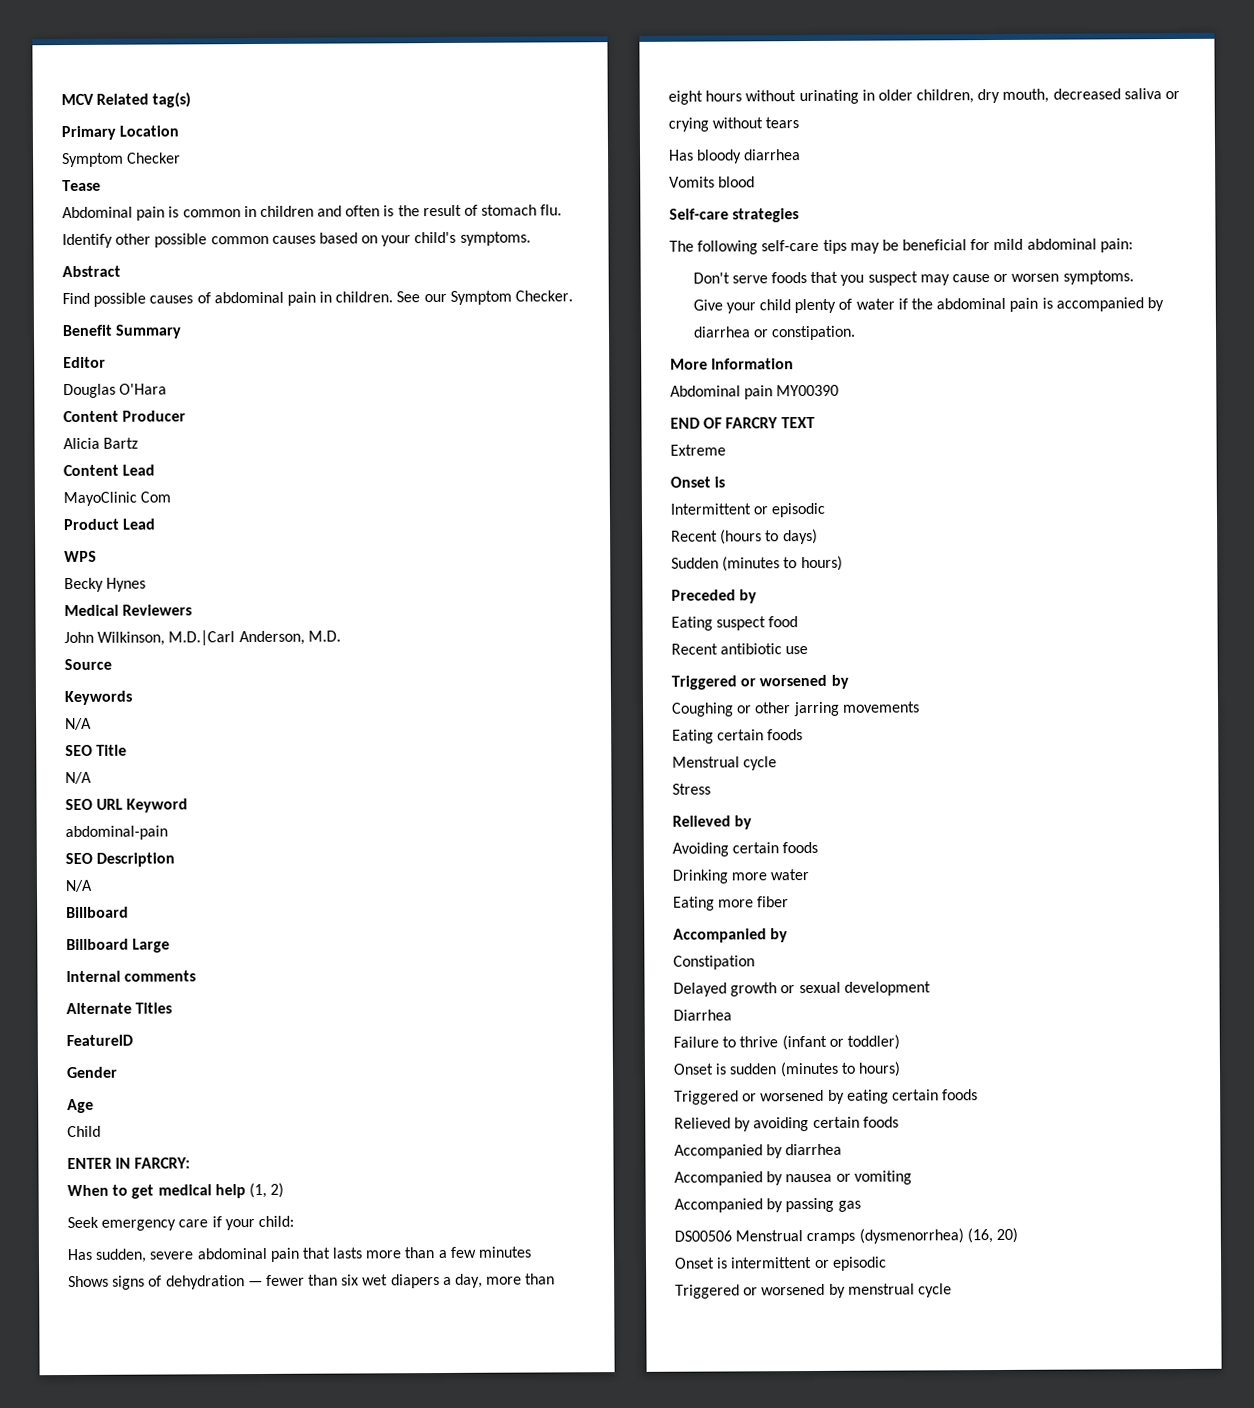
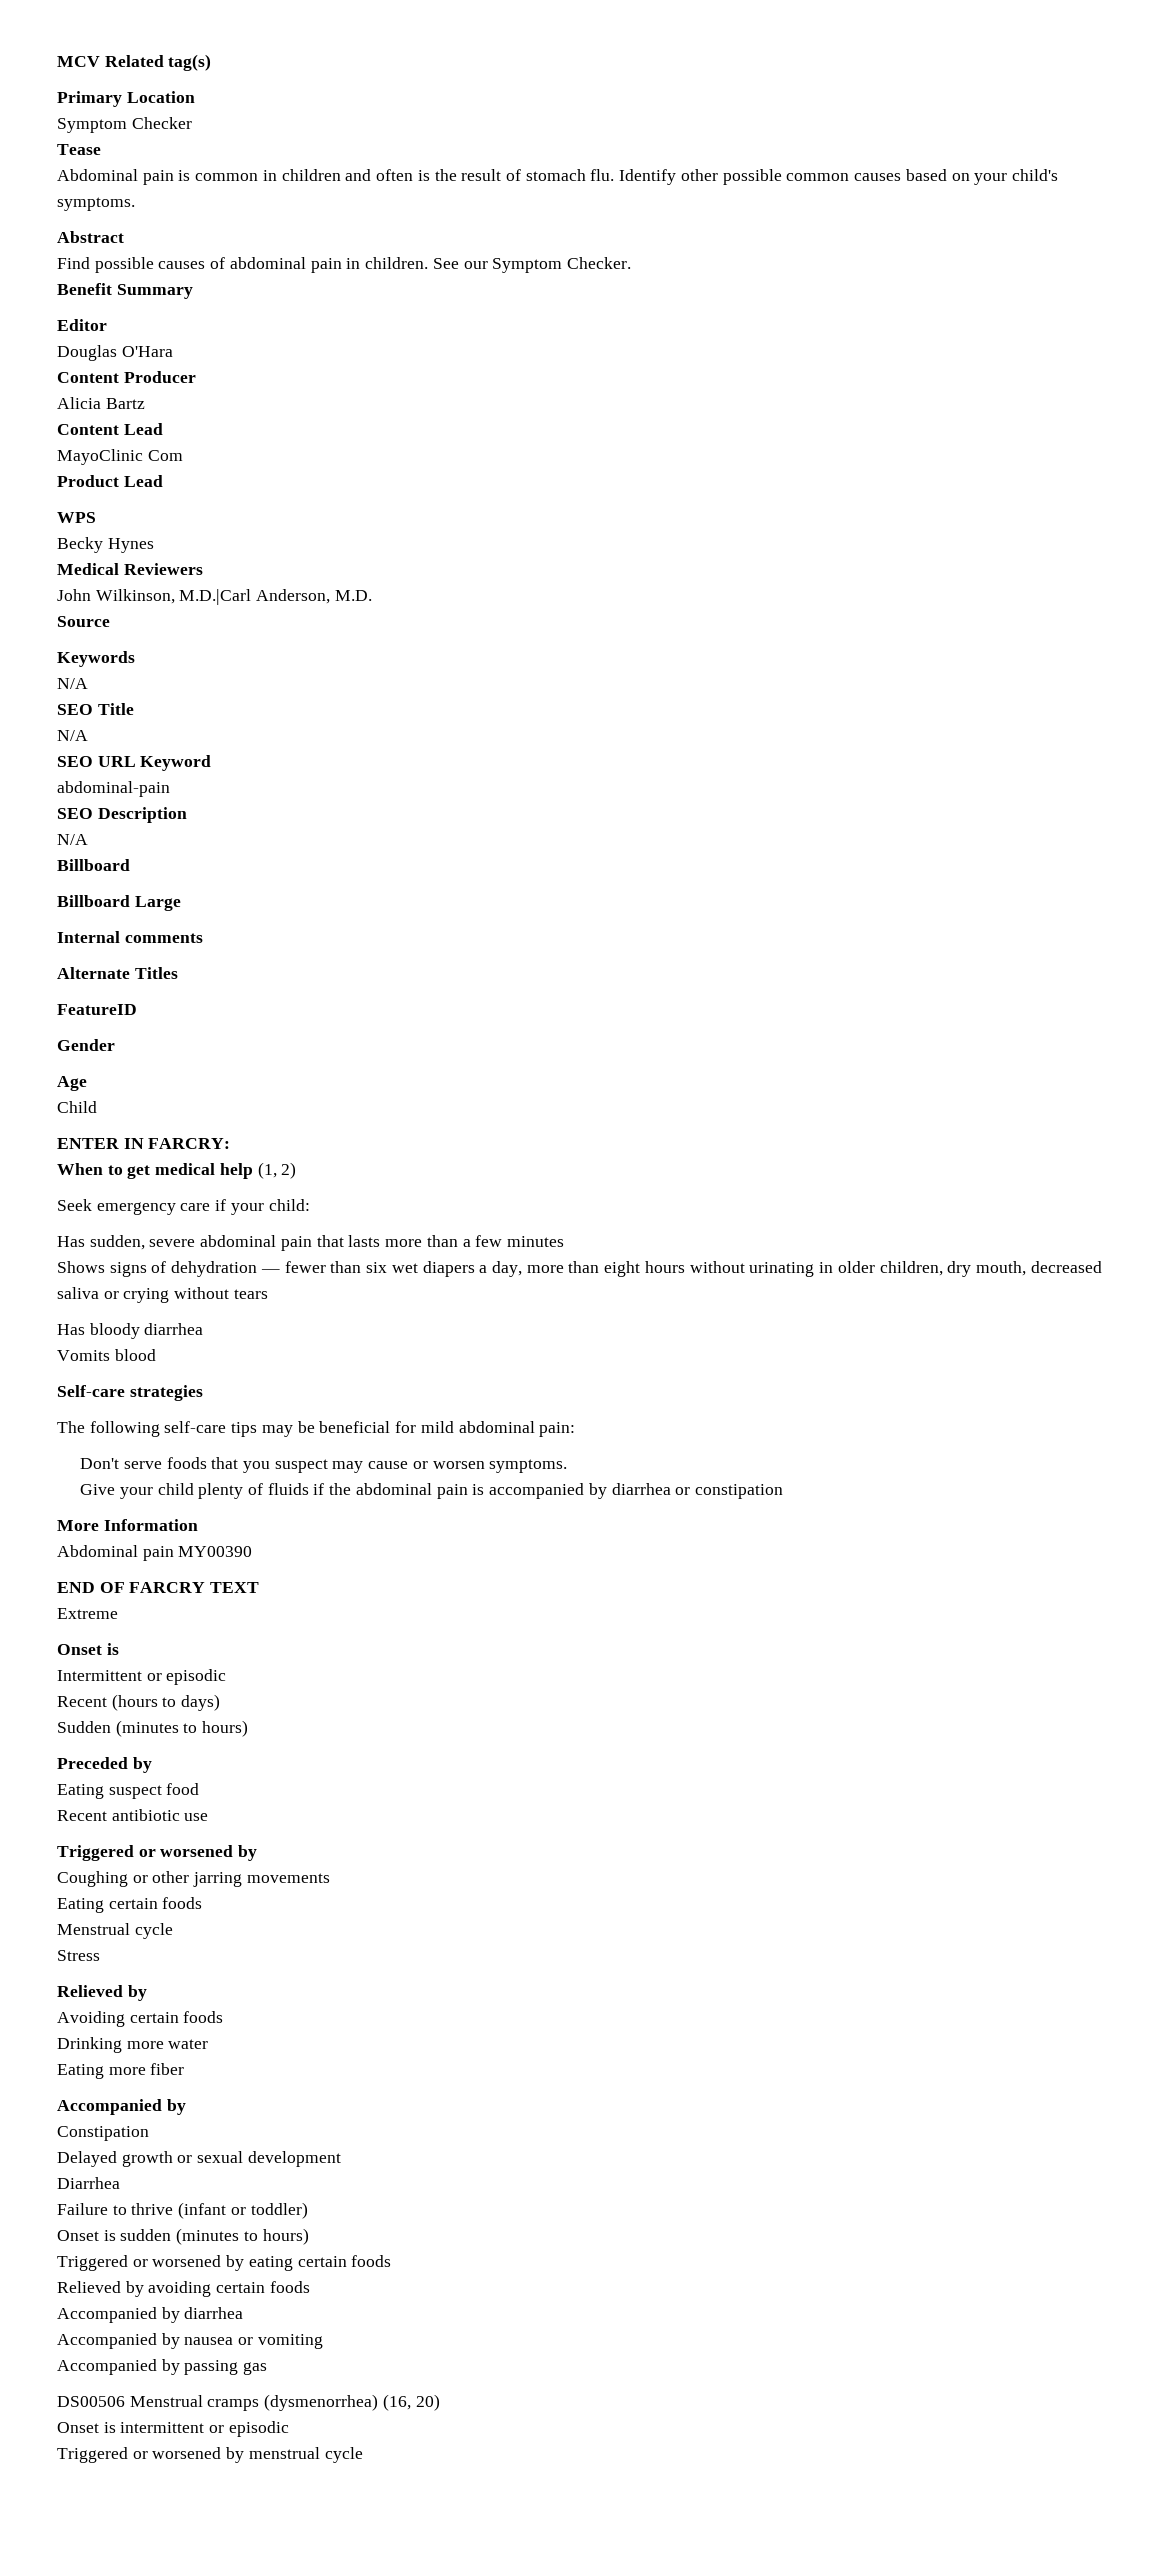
[855,298,895,310] water -> [267,1483,309,1495] fluids
[771,325,857,341] constipation. -> [695,1484,784,1499] constipation

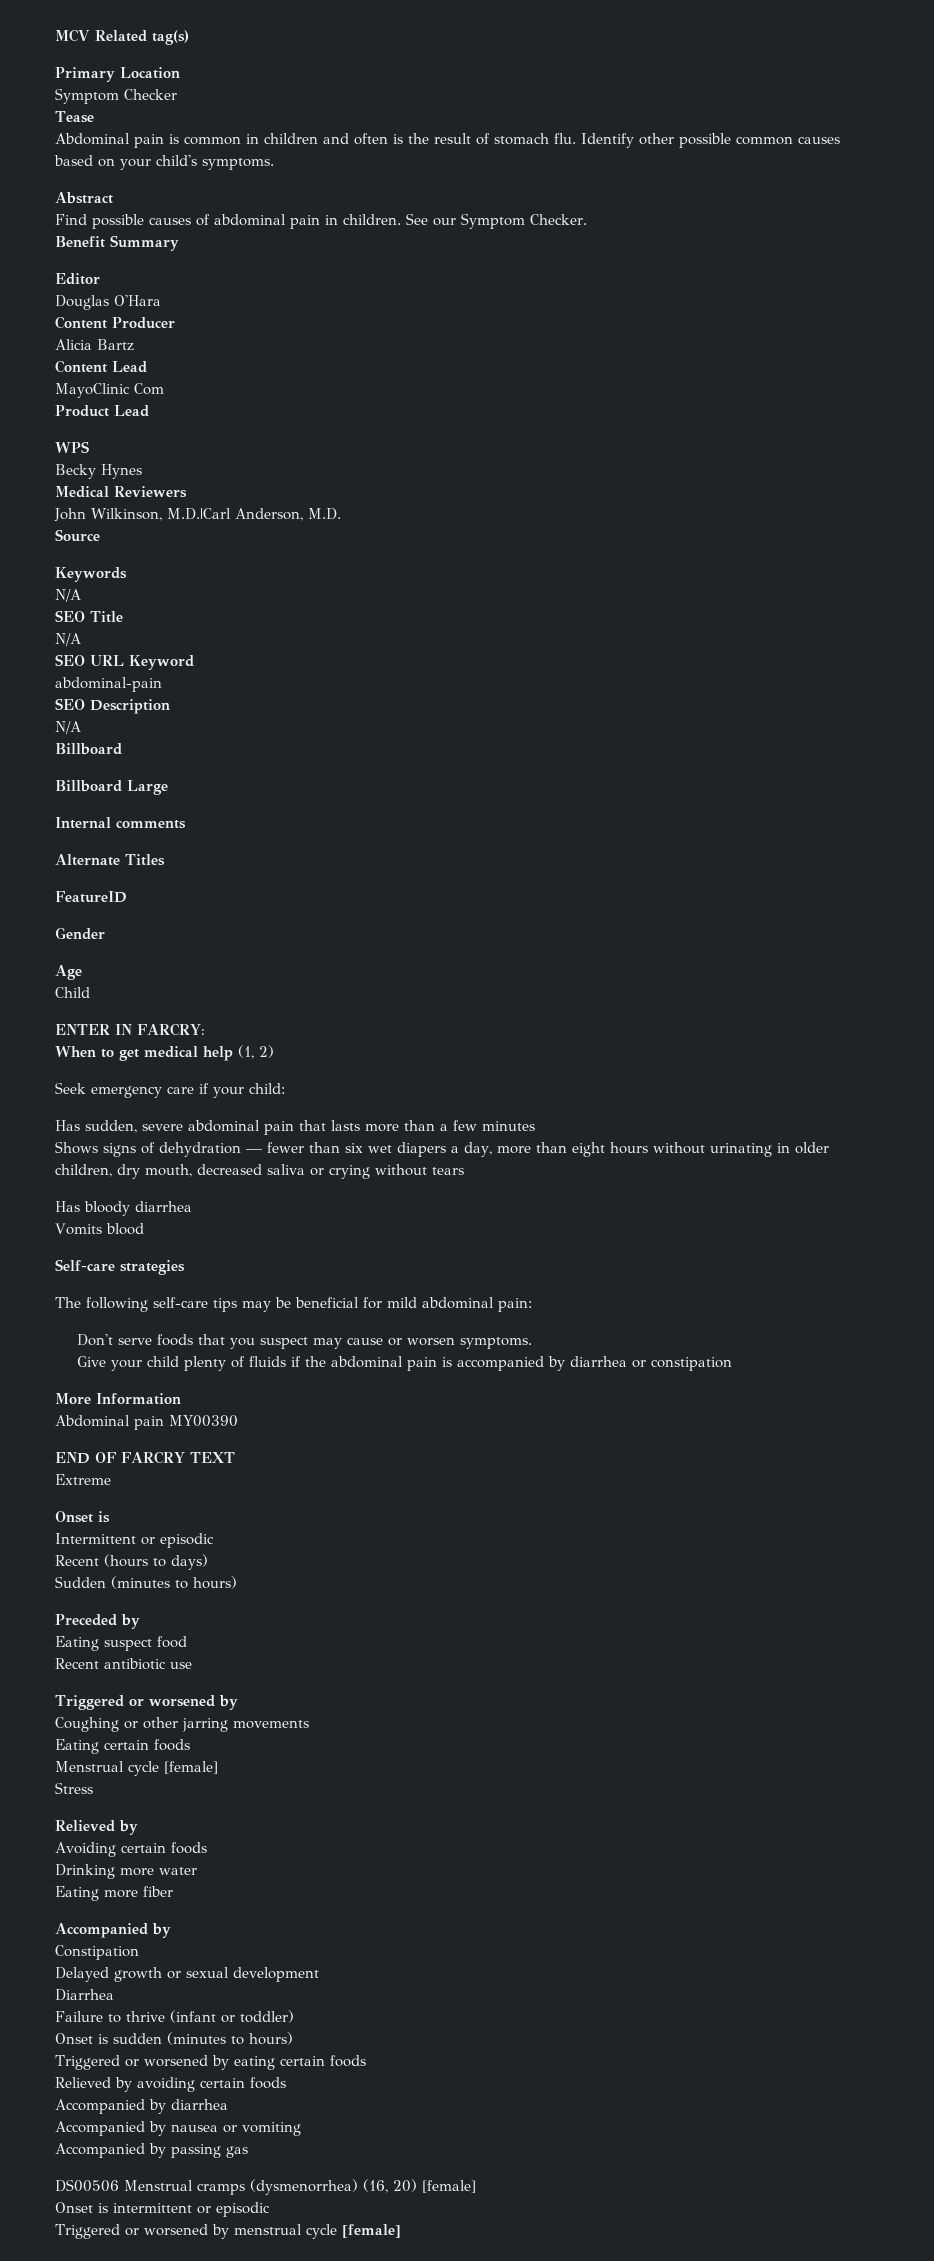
(173, 1931) none -> [164,1761,218,1774] [female]
(440, 2402) none -> [422,2180,476,2193] [female]
(363, 2455) none -> [341,2224,401,2238] [female]

